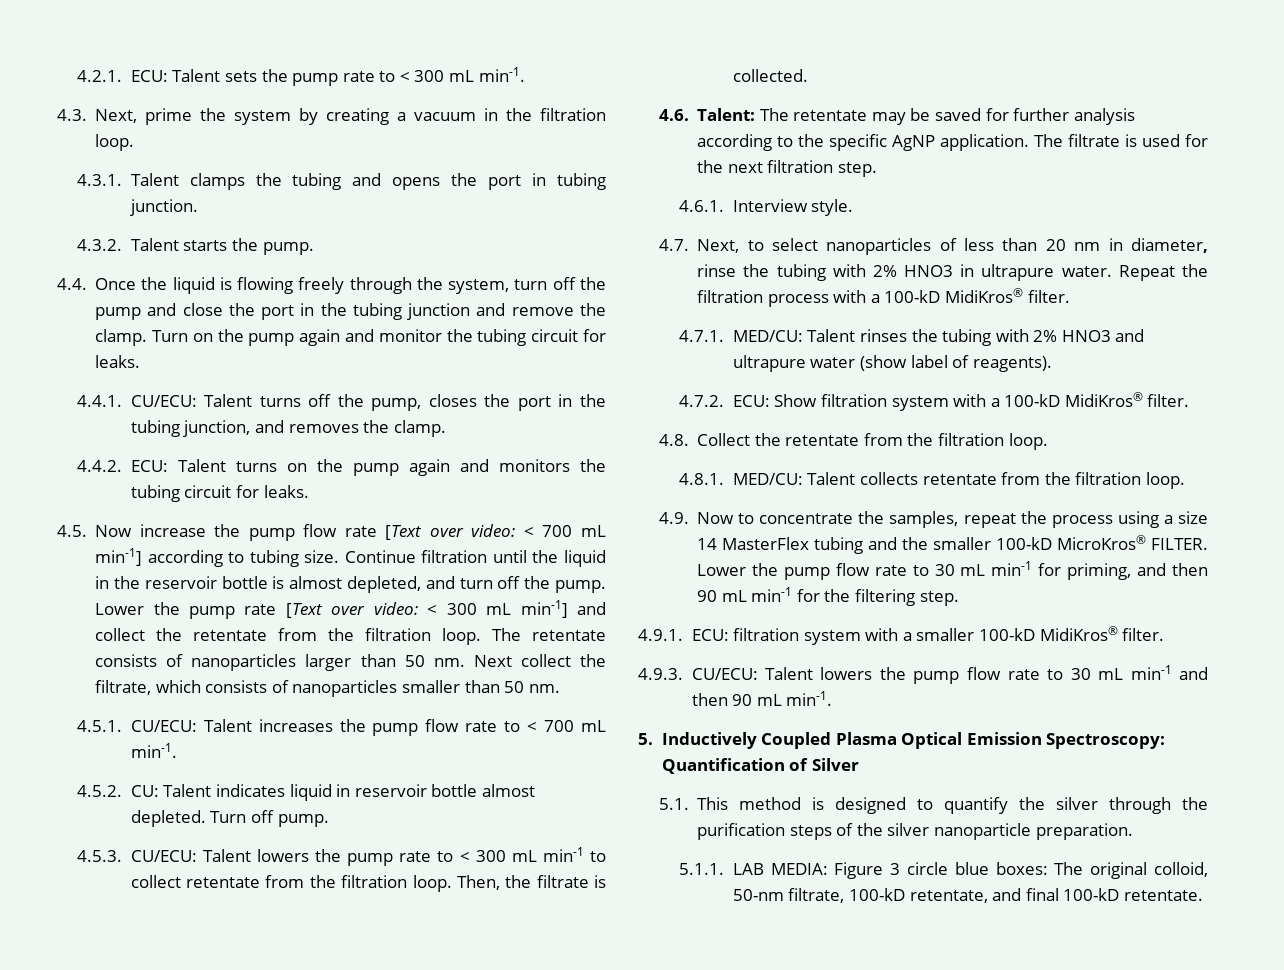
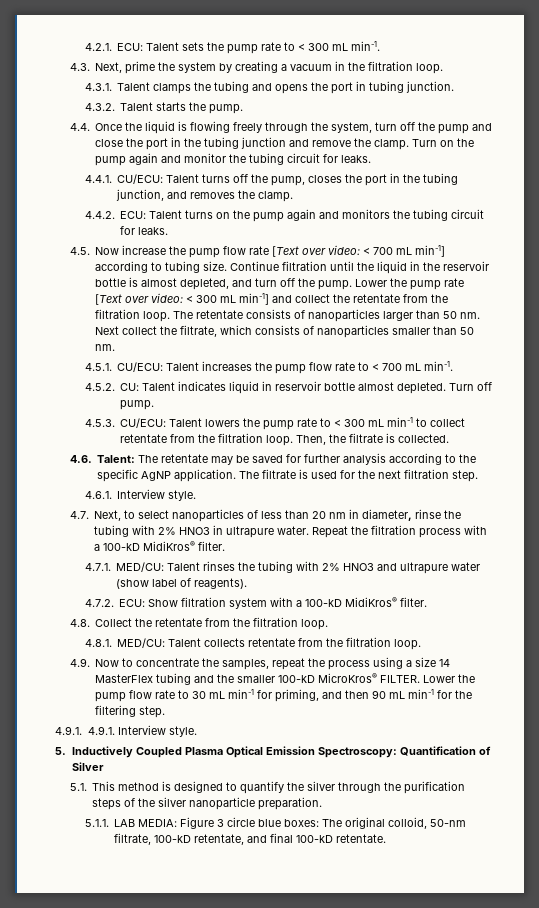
[691,626,1165,645] [638,665,1208,684] [691,691,833,706] ECU: filtration system with a smaller 100-kD MidiKros® filter. // 4.9.3. CU/ECU: Talent lowers the pump flow rate to 30 mL min-1 and then 90 mL min-1. -> [87,725,197,737] 4.9.1. Interview style.

